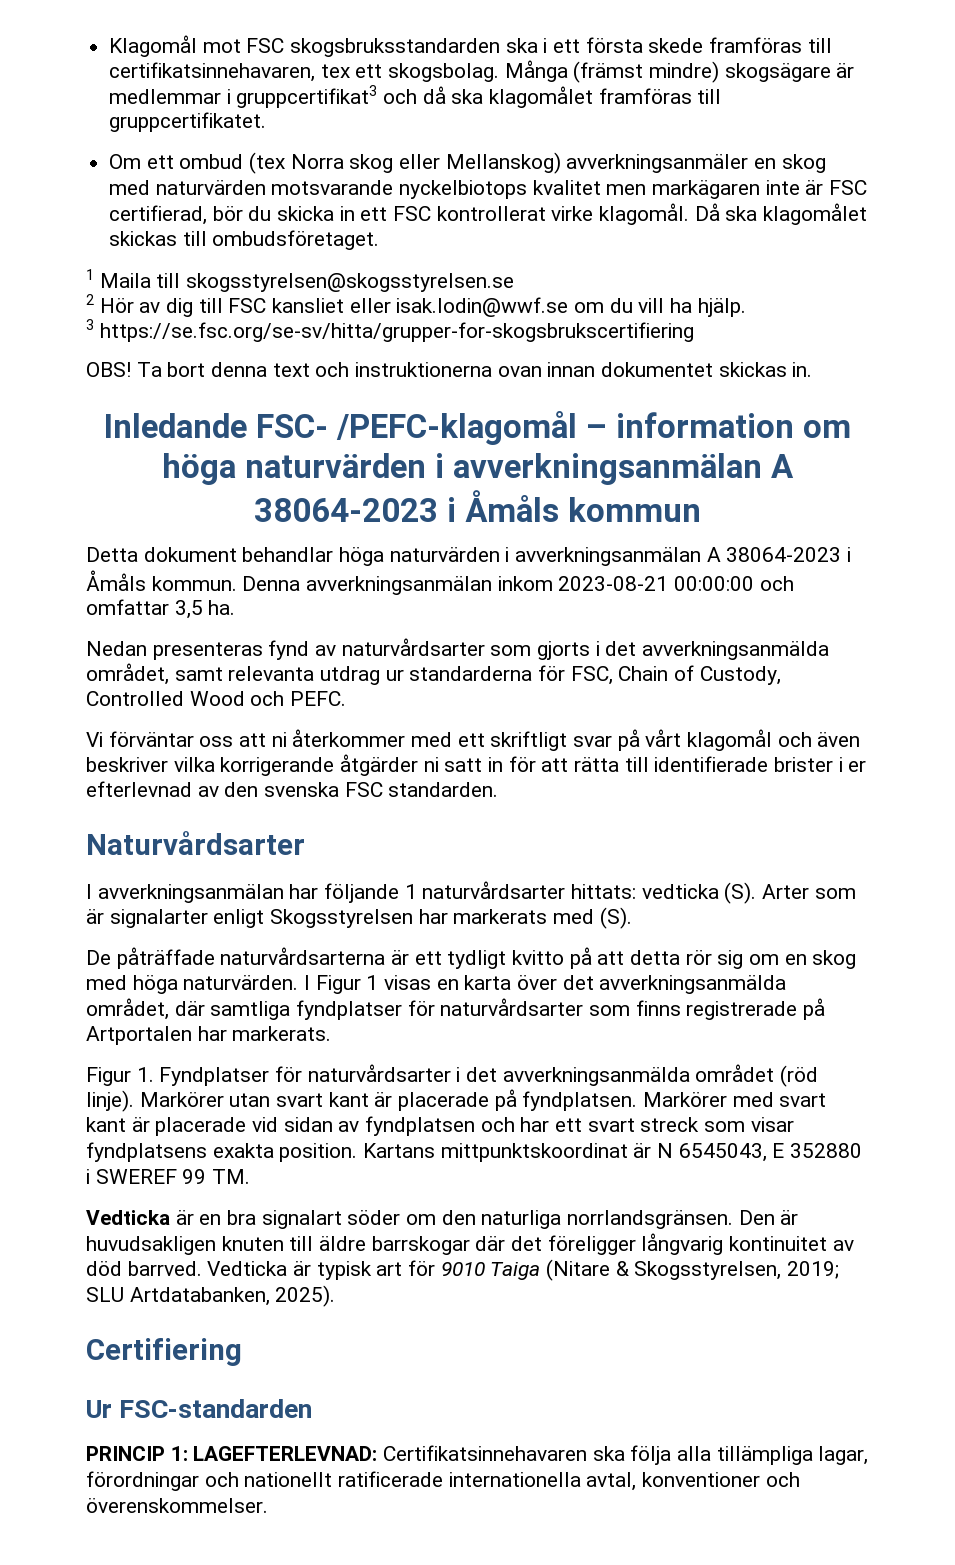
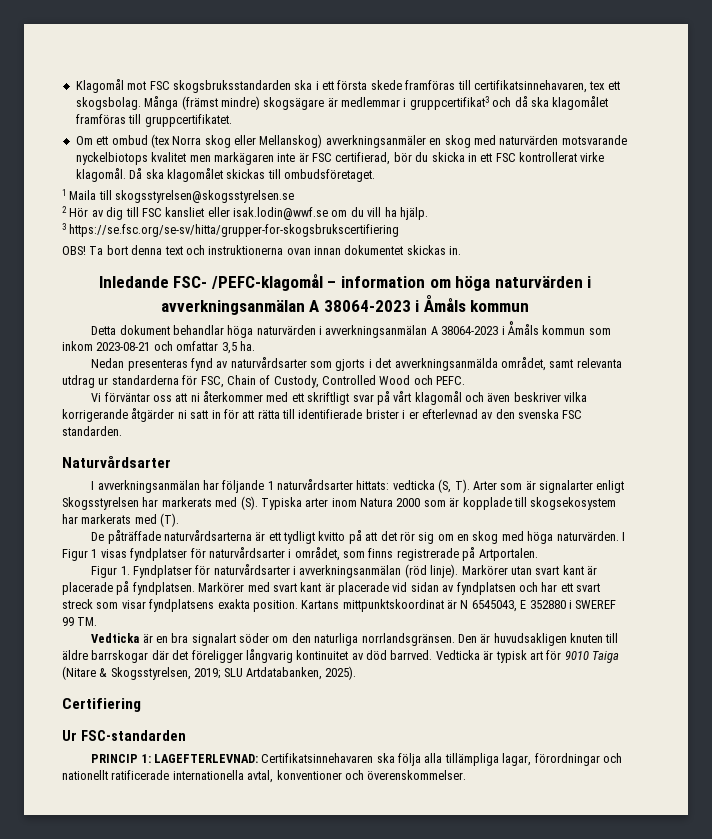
[151,576,493,595] kommun. Denna avverkningsanmälan -> [542,325,611,335] kommun som
[674,576,755,591] 00:00:00 -> (151, 346) none
[724,882,757,904] (S). -> [438,479,470,493] (S, T).
(632, 918) none -> [260,497,617,510] [62,513,180,527] Typiska arter inom Natura 2000 som är kopplade till skogsekosystem har markerats med (T).
[630,950,681,965] detta -> [380,531,397,541] det
[436,975,787,994] [86,998,291,1020] en karta över det avverkningsanmälda området, där samtliga -> (127, 553) none
(584, 1007) none -> [288,547,340,561] i området,
[86,1026,332,1045] Artportalen har markerats. -> [478,548,538,561] Artportalen.
[466,1064,775,1086] det avverkningsanmälda området -> [299,565,402,578] avverkningsanmälan

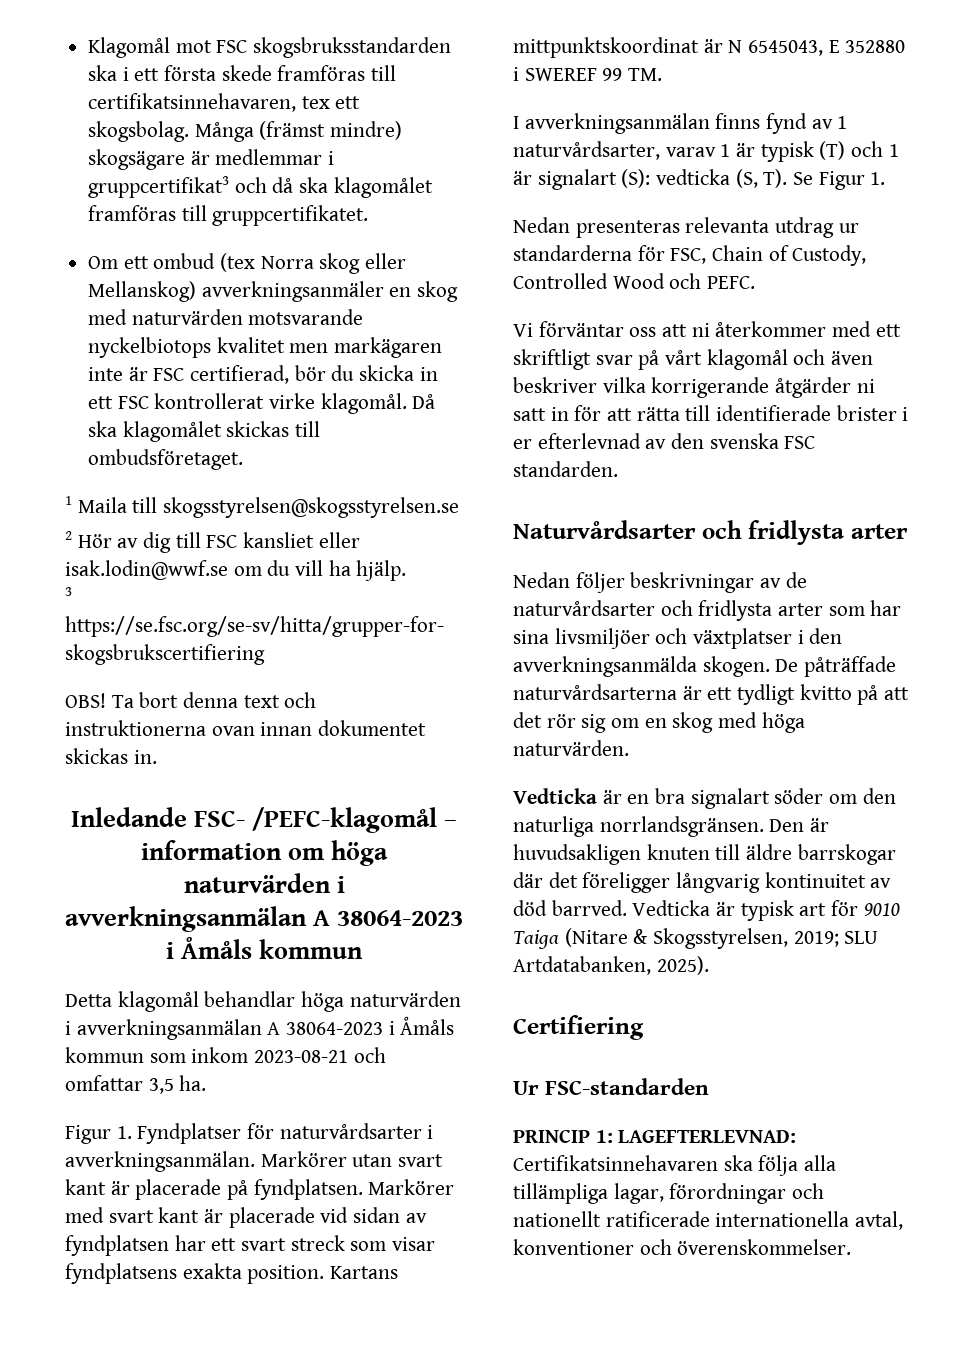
[119,325,170,335] dokument -> [117,991,199,1012] klagomål
[91,357,574,371] Nedan presenteras fynd av naturvårdsarter som gjorts i det avverkningsanmälda området, samt -> [65,1123,434,1144] [65,1151,444,1172] [65,1179,455,1200] [65,1207,427,1228] [65,1235,436,1256] [65,1263,399,1284] [513,37,906,58] [513,67,663,81] [513,113,848,134] [513,141,899,162] [513,169,886,190] [513,217,680,238] Figur 1. Fyndplatser för naturvårdsarter i avverkningsanmälan. Markörer utan svart kant är placerade på fyndplatsen. Markörer med svart kant är placerade vid sidan av fyndplatsen har ett svart streck som visar fyndplatsens exakta position. Kartans mittpunktskoordinat är N 6545043, E 352880 i SWEREF 99 TM. // I avverkningsanmälan finns fynd av 1 naturvårdsarter, varav 1 är typisk (T) och 1 är signalart (S): vedticka (S, T). Se Figur 1. // Nedan presenteras
[91,479,625,493] [62,496,617,510] [62,513,180,527] // I avverkningsanmälan har följande 1 naturvårdsarter hittats: vedticka (S, T). Arter som är signalarter enligt Skogsstyrelsen har markerats med (S). Typiska arter inom Natura 2000 som är kopplade till skogsekosystem har markerats med (T). // -> [701,520,908,545] [513,572,807,593] [513,600,902,621] [513,628,843,649] [513,656,770,677] och fridlysta arter // Nedan följer beskrivningar av de naturvårdsarter och fridlysta arter som har sina livsmiljöer och växtplatser i den avverkningsanmälda skogen.
[621,532,625,541] [62,547,538,561] [91,564,598,578] [62,581,600,595] [62,599,617,612] [62,617,98,626] I Figur 1 visas fyndplatser för naturvårdsarter i området, som finns registrerade på Artportalen. // Figur 1. Fyndplatser för naturvårdsarter i avverkningsanmälan (röd linje). Markörer utan svart kant är placerade på fyndplatsen. Markörer med svart kant är placerade vid sidan av fyndplatsen och har ett svart streck som visar fyndplatsens exakta position. Kartans mittpunktskoordinat är N 6545043, E 352880 i SWEREF 99 TM. -> (629, 748) none

